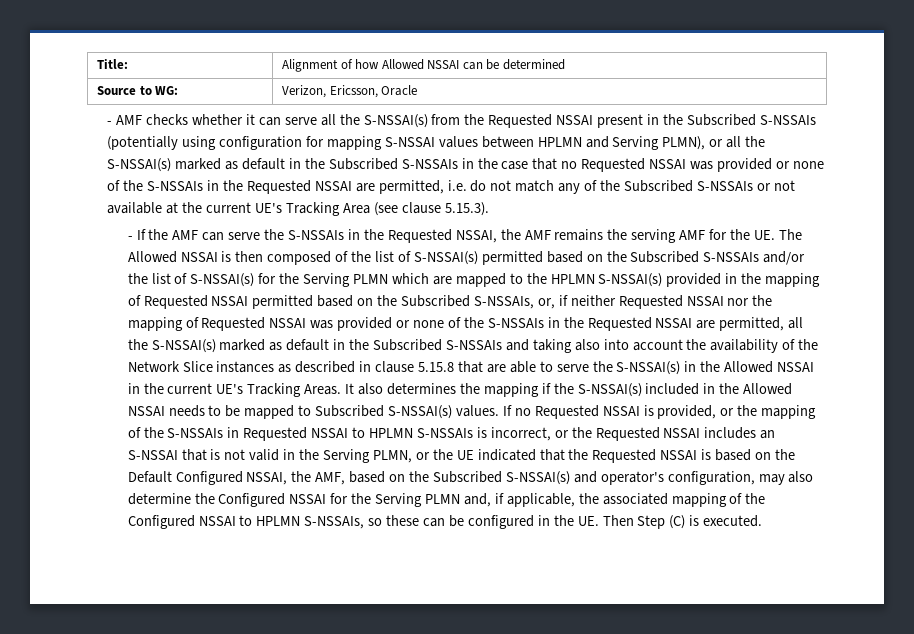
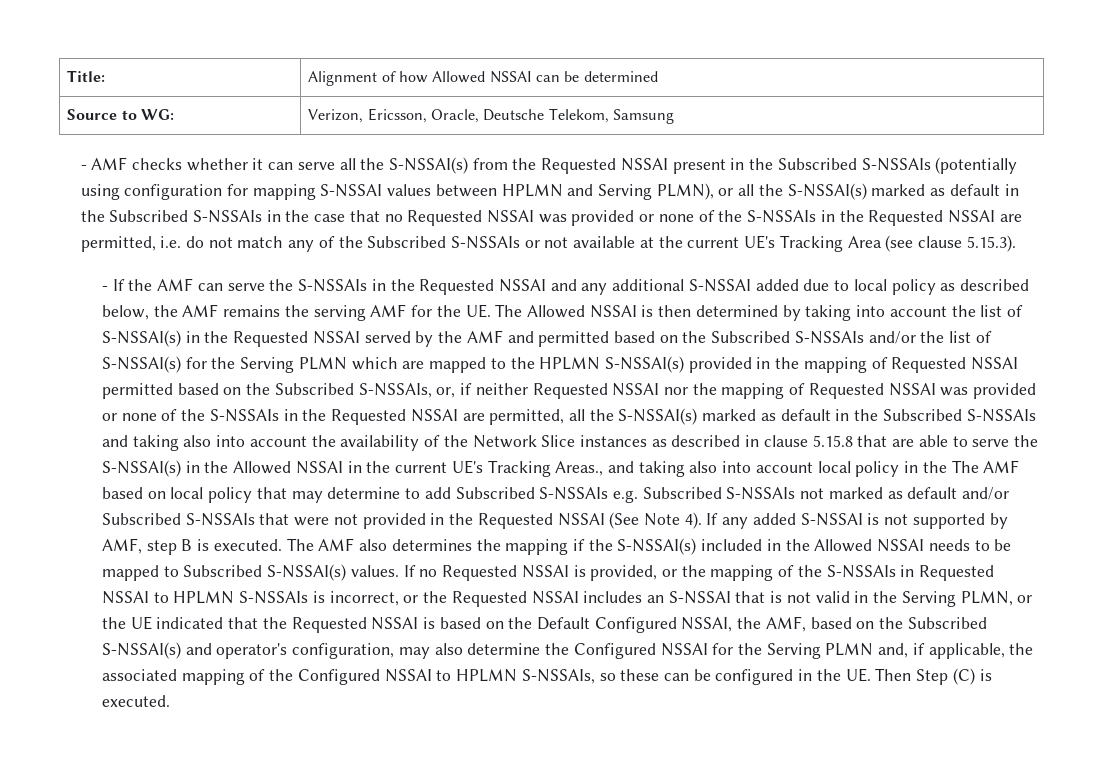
[381,85,418,96] Oracle -> [430,108,674,124] Oracle, Deutsche Telekom, Samsung
[455,230,497,243] NSSAI, -> [498,279,1029,295] [102,305,150,320] NSSAI and any additional S-NSSAI added due to local policy as described below,
[267,251,478,265] composed of the list of S-NSSAI(s) -> [695,305,1023,321] [102,330,534,347] determined by taking into account the list of S-NSSAI(s) in the Requested NSSAI served by the AMF and
[304,383,355,395] Areas. It -> [555,460,1020,477] [102,487,1010,503] [102,512,1008,529] [102,538,355,555] Areas., and taking also into account local policy in the The AMF based on local policy that may determine to add Subscribed S-NSSAIs e.g. Subscribed S-NSSAIs not marked as default and/or Subscribed S-NSSAIs that were not provided in the Requested NSSAI (See Note 4). If any added S-NSSAI is not supported by AMF, step B is executed. The AMF

